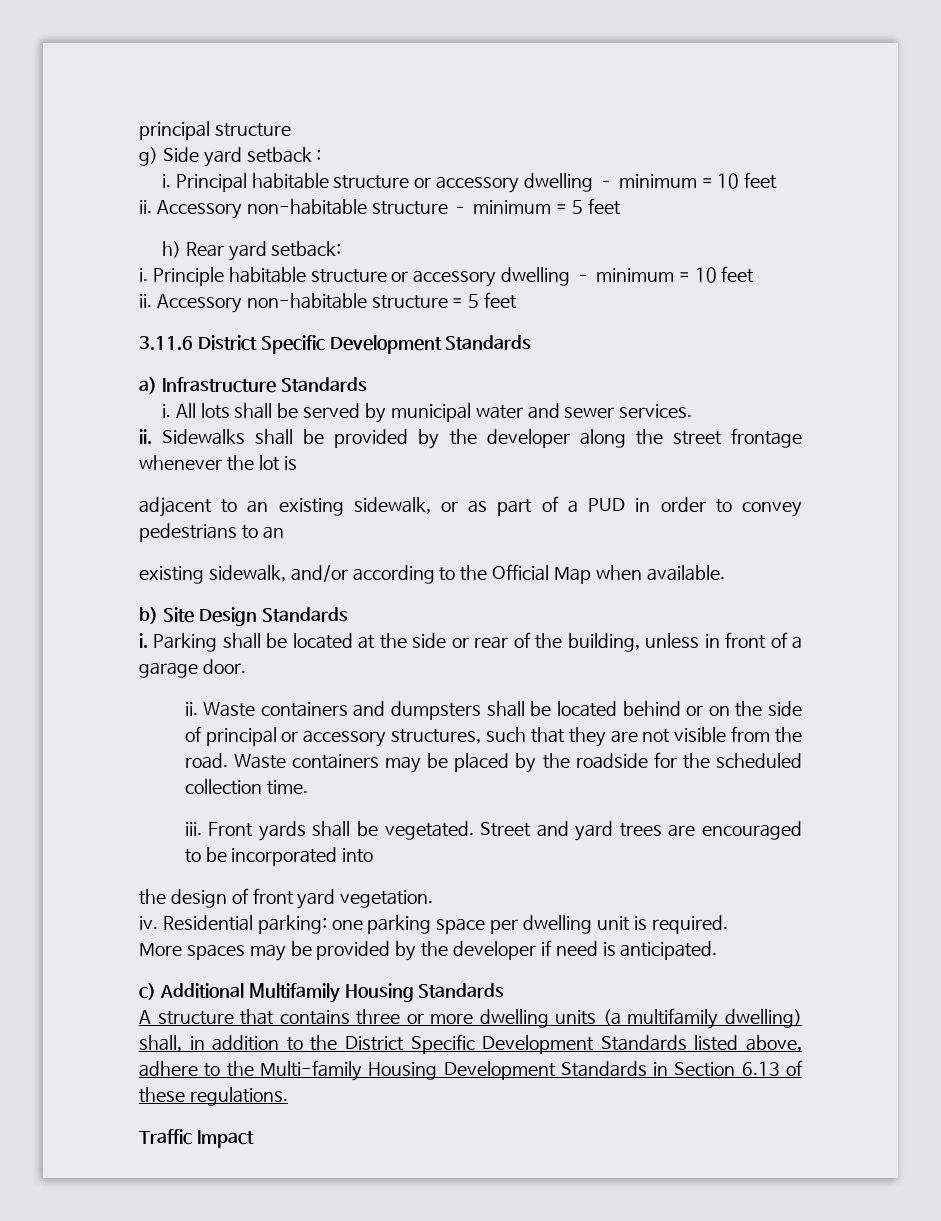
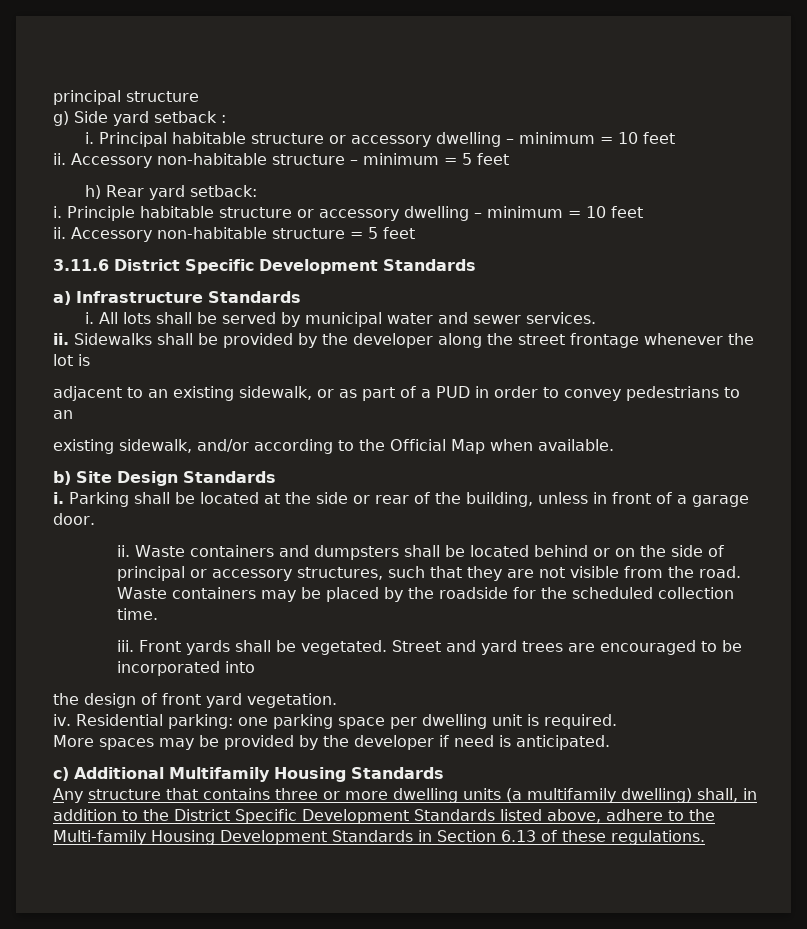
[139,1010,151,1024] A -> [53,788,83,803] Any
[139,1129,254,1148] // Traffic Impact -> (705, 837) none

